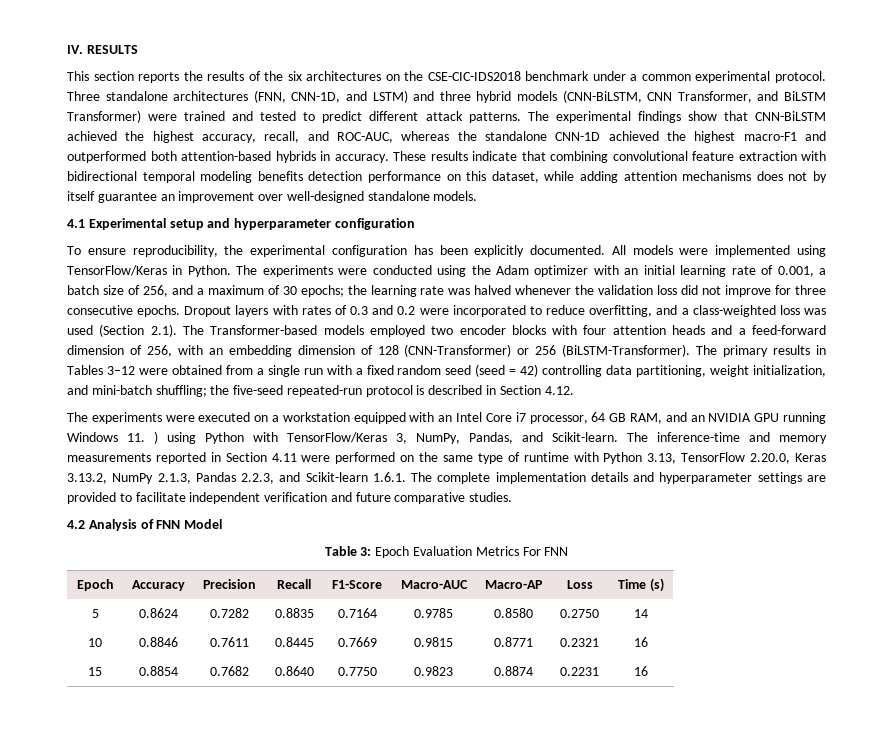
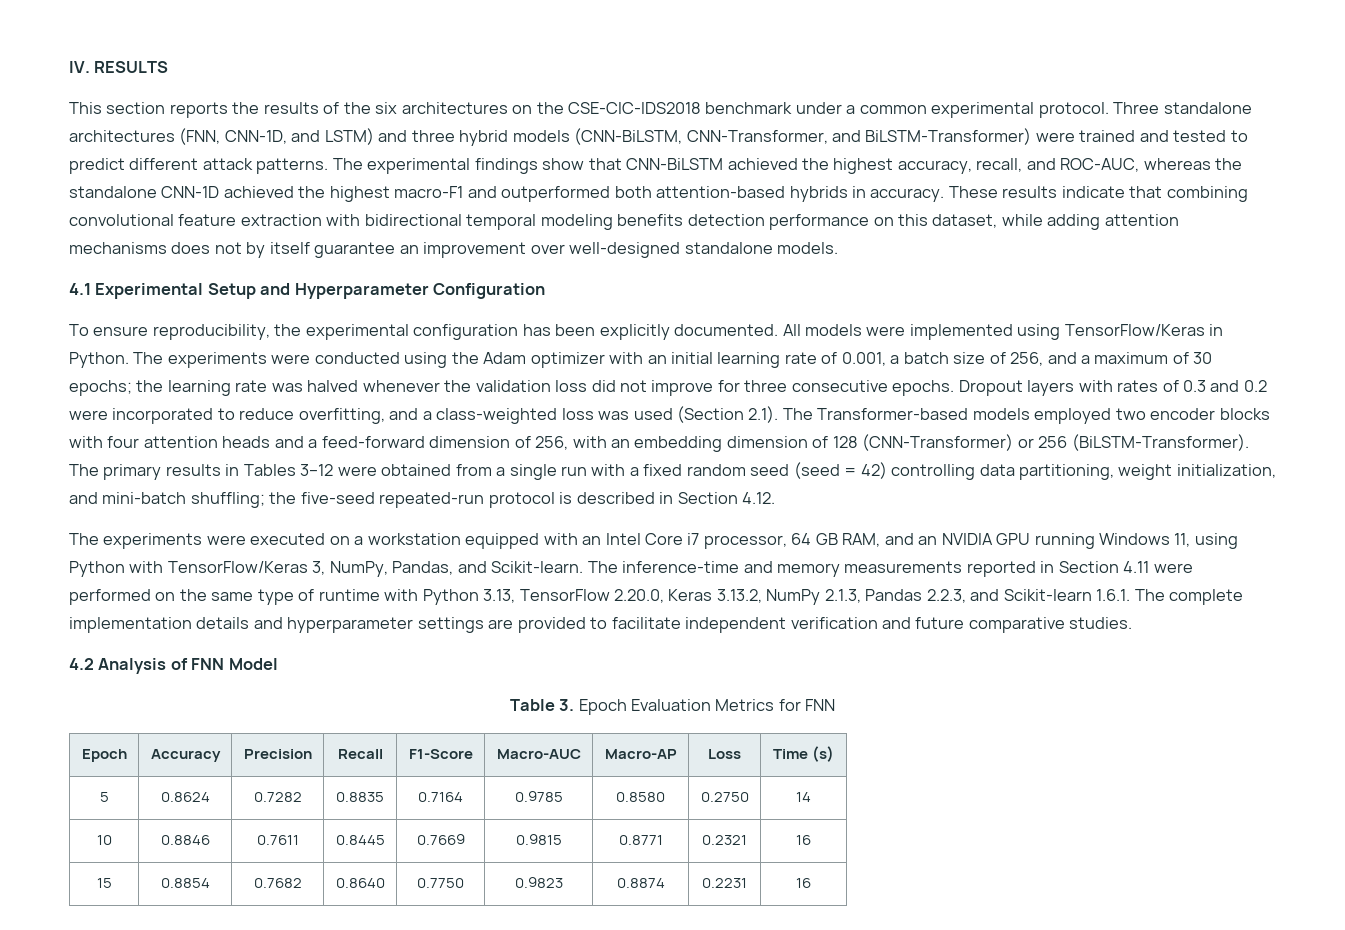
[647,91,827,103] [67,110,141,123] CNN Transformer, and BiLSTM Transformer) -> [686,128,1032,145] CNN-Transformer, and BiLSTM-Transformer)
[169,218,415,230] setup and hyperparameter configuration -> [207,283,546,299] Setup and Hyperparameter Configuration
[127,431,158,444] 11. ) -> [1174,533,1191,547] 11,
[360,547,372,556] 3: -> [559,699,575,711] 3.
[522,547,541,556] For -> [778,699,801,711] for

